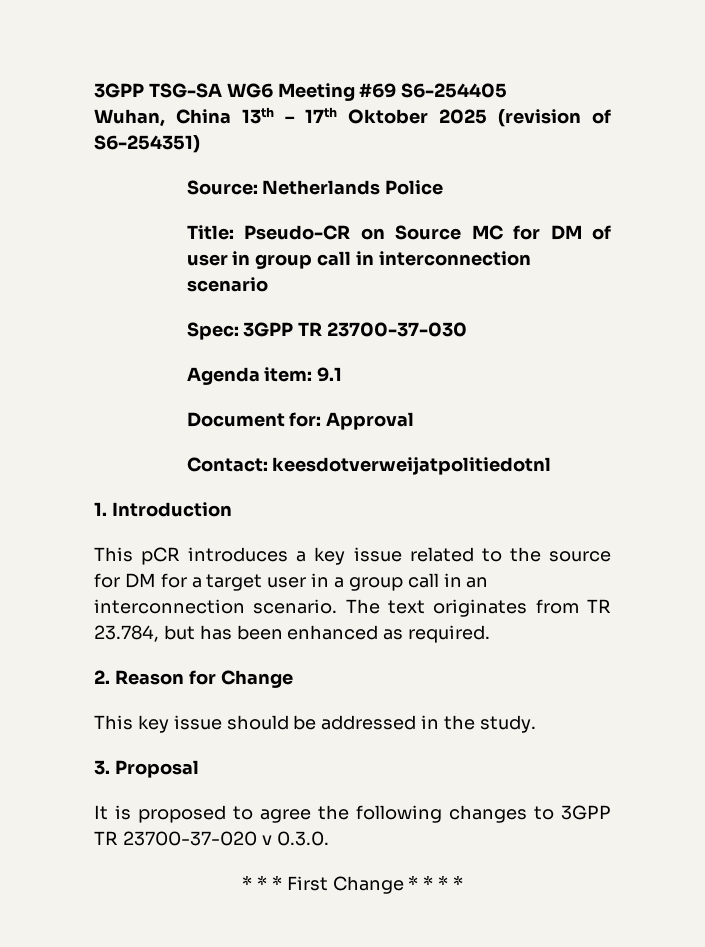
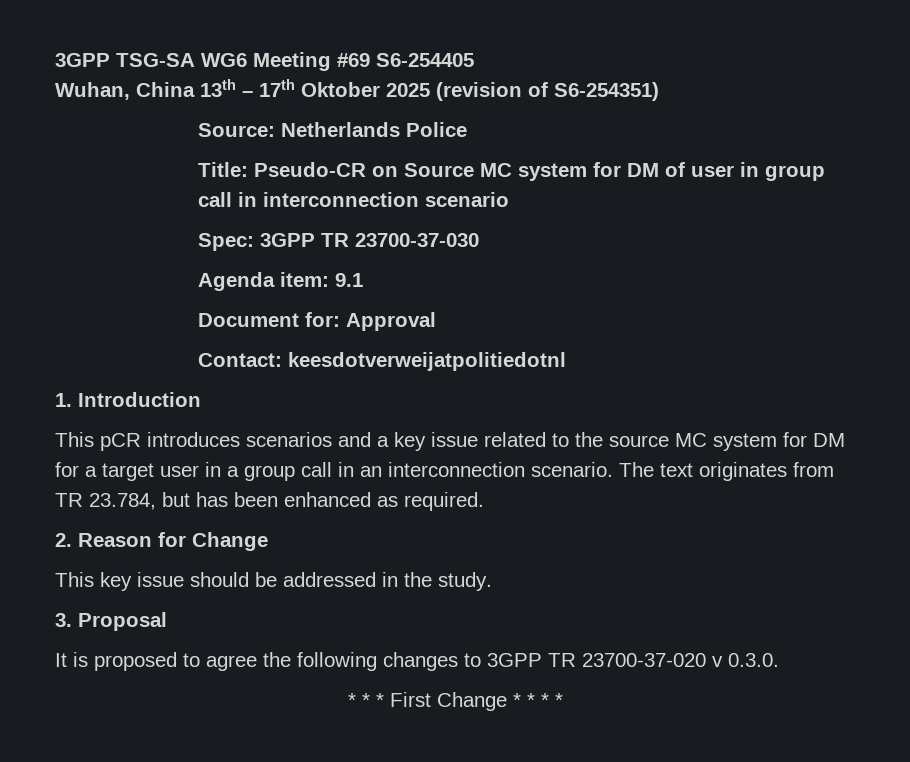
(503, 232) none -> [518,163,588,181] system
(289, 554) none -> [246,432,371,447] scenarios and
(611, 556) none -> [675,433,777,451] MC system

